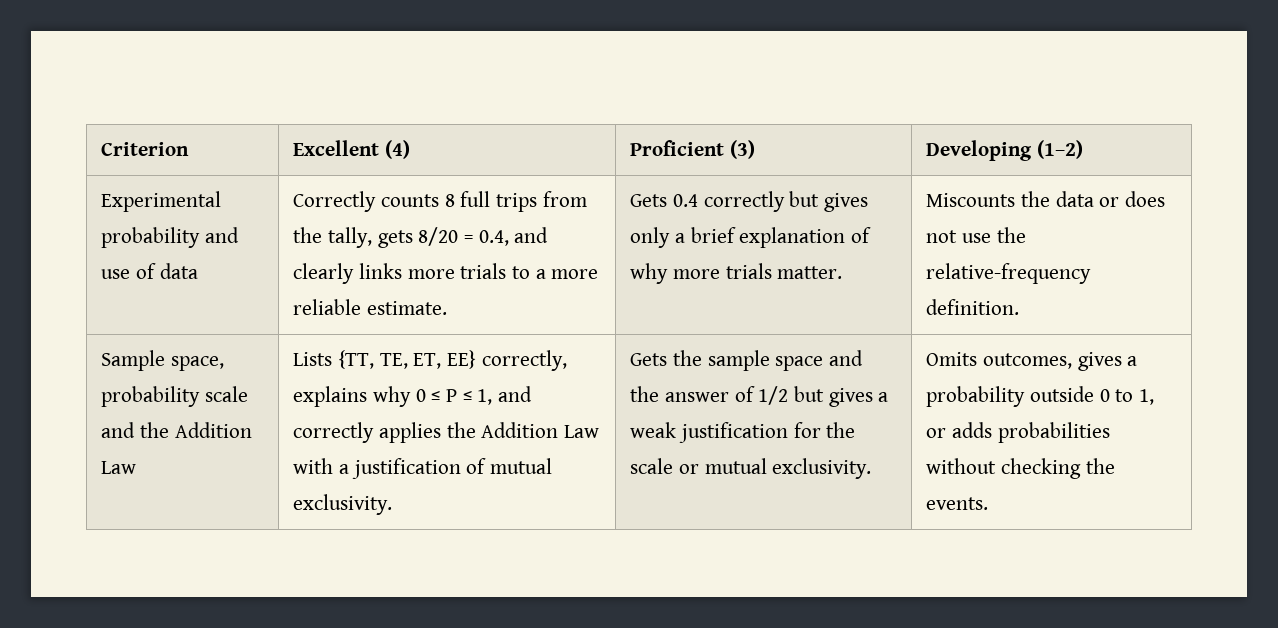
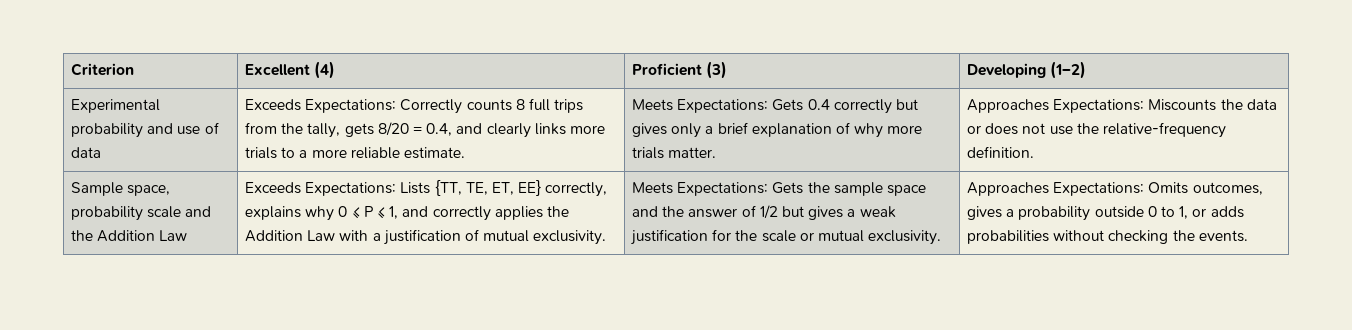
(198, 271) none -> [245,99,397,113] Exceeds Expectations:
(448, 308) none -> [632,99,769,113] Meets Expectations:
(843, 272) none -> [967,99,1145,113] Approaches Expectations:
(137, 467) none -> [245,182,397,196] Exceeds Expectations:
(393, 504) none -> [632,182,769,196] Meets Expectations:
(872, 468) none -> [967,182,1145,196] Approaches Expectations:

